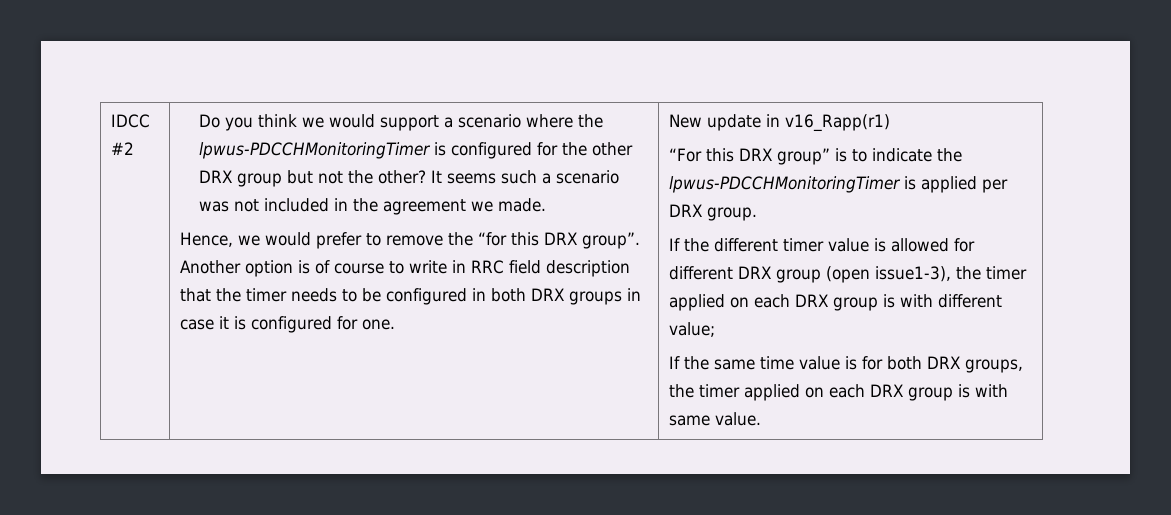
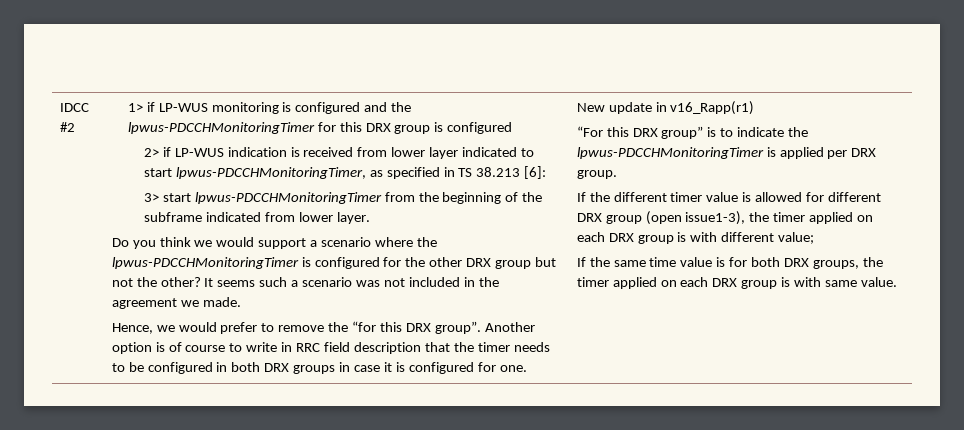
(135, 148) none -> [127,102,412,114] [127,122,513,134] [143,147,534,159] [143,166,547,179] [143,192,543,204] [143,212,370,224] 1> if LP-WUS monitoring is configured and the lpwus-PDCCHMonitoringTimer for this DRX group is configured // 2> if LP-WUS indication is received from lower layer indicated to start lpwus-PDCCHMonitoringTimer, as specified in TS 38.213 [6]: // 3> start lpwus-PDCCHMonitoringTimer from the beginning of the subframe indicated from lower layer. //

